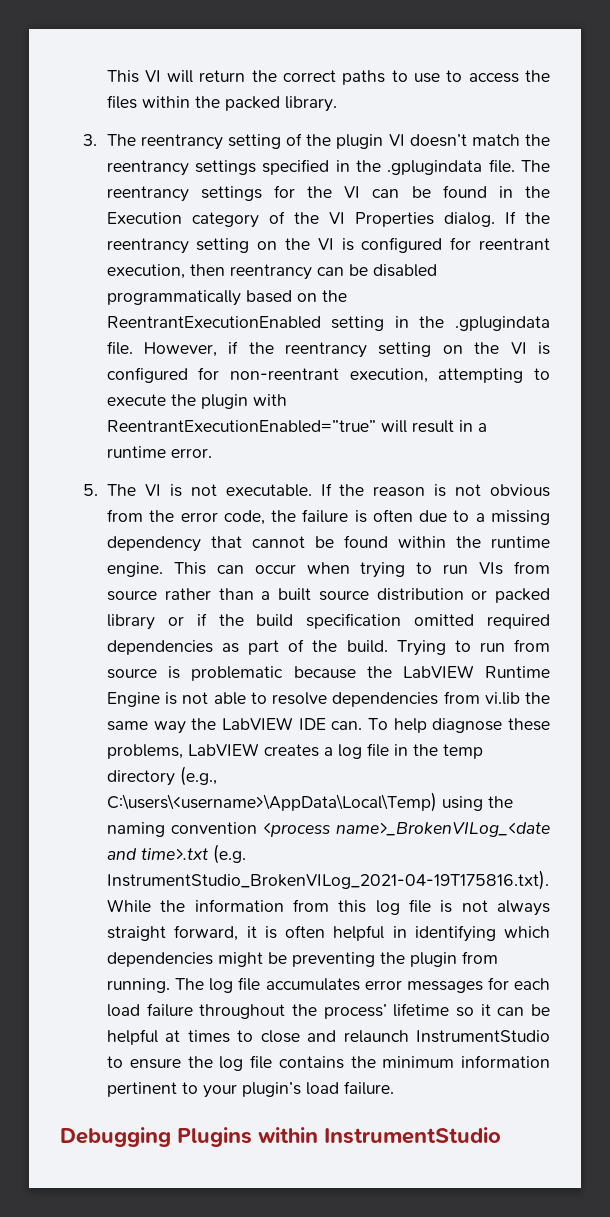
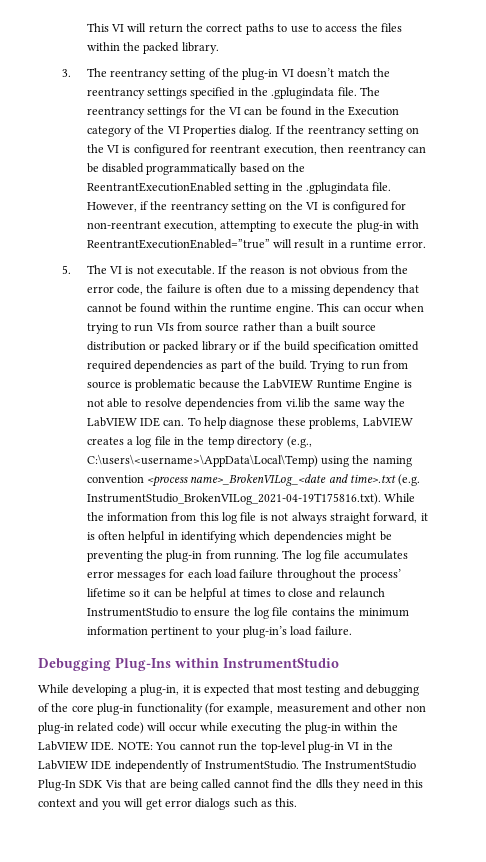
[336,134,384,149] plugin -> [242,68,279,80] plug-in
[200,394,248,409] plugin -> [356,220,393,232] plug-in
[410,952,458,967] plugin -> [166,550,203,562] plug-in
[242,1082,302,1097] plugin’s -> [243,626,288,638] plug-in’s
[177,1127,252,1147] Plugins -> [115,657,171,671] Plug-Ins
(501, 1135) none -> [38,684,420,696] [38,703,426,715] [38,722,398,734] [38,741,394,753] [38,760,417,772] [38,779,424,791] [38,798,298,810] // While developing a plug-in, it is expected that most testing and debugging of the core plug-in functionality (for example, measurement and other non plug-in related code) will occur while executing the plug-in within the LabVIEW IDE. NOTE: You cannot run the top-level plug-in VI in the LabVIEW IDE independently of InstrumentStudio. The InstrumentStudio Plug-In SDK Vis that are being called cannot find the dlls they need in this context and you will get error dialogs such as this.

